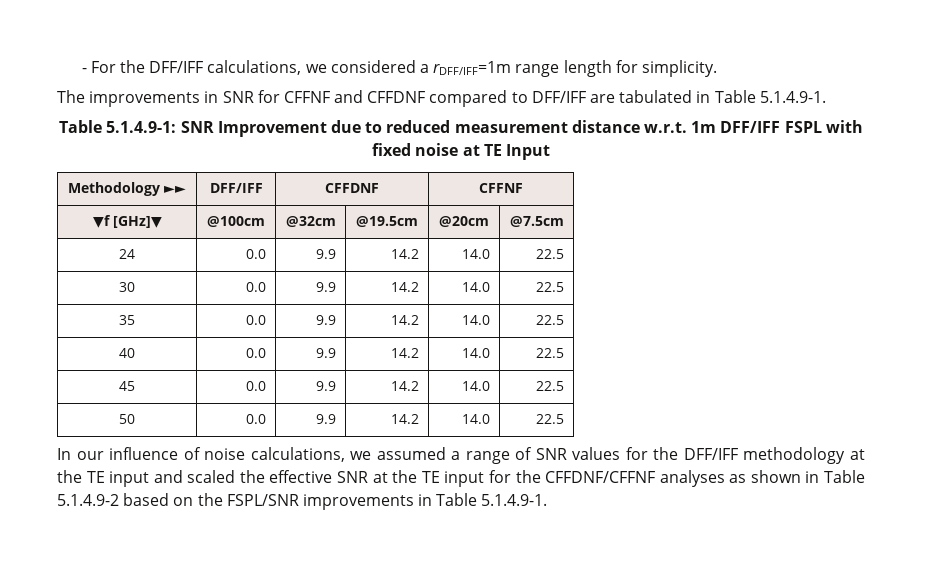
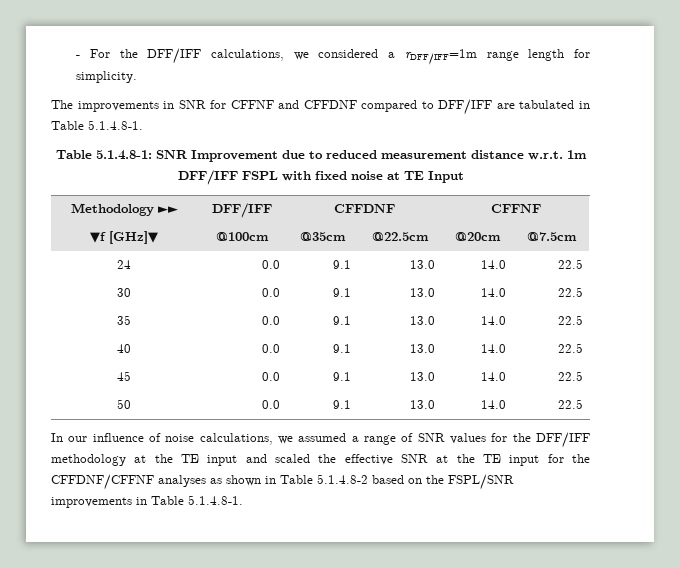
[759,91,826,103] [59,120,177,133] 5.1.4.9-1. // Table 5.1.4.9-1: -> [88,120,143,130] [55,150,152,160] 5.1.4.8-1. // Table 5.1.4.8-1:
[285,216,336,227] [356,216,418,227] @32cm | @19.5cm -> [299,232,346,241] [371,232,429,241] @35cm | @22.5cm
[316,249,337,259] [391,249,420,259] 9.9 | 14.2 -> [333,260,352,269] [410,260,436,269] 9.1 | 13.0
[316,282,337,292] [391,282,420,292] 9.9 | 14.2 -> [333,288,352,297] [410,288,436,297] 9.1 | 13.0
[316,315,337,325] [391,315,420,325] 9.9 | 14.2 -> [333,316,352,325] [410,316,436,325] 9.1 | 13.0
[316,348,337,358] [391,348,420,358] 9.9 | 14.2 -> [333,344,352,353] [410,344,436,353] 9.1 | 13.0
[316,381,337,391] [391,381,420,391] 9.9 | 14.2 -> [333,372,352,381] [410,372,436,381] 9.1 | 13.0
[316,414,337,424] [391,414,420,424] 9.9 | 14.2 -> [333,400,352,409] [410,400,436,409] 9.1 | 13.0
[57,494,119,506] 5.1.4.9-2 -> [317,474,368,484] 5.1.4.8-2
[481,494,548,506] 5.1.4.9-1. -> [188,495,243,505] 5.1.4.8-1.

